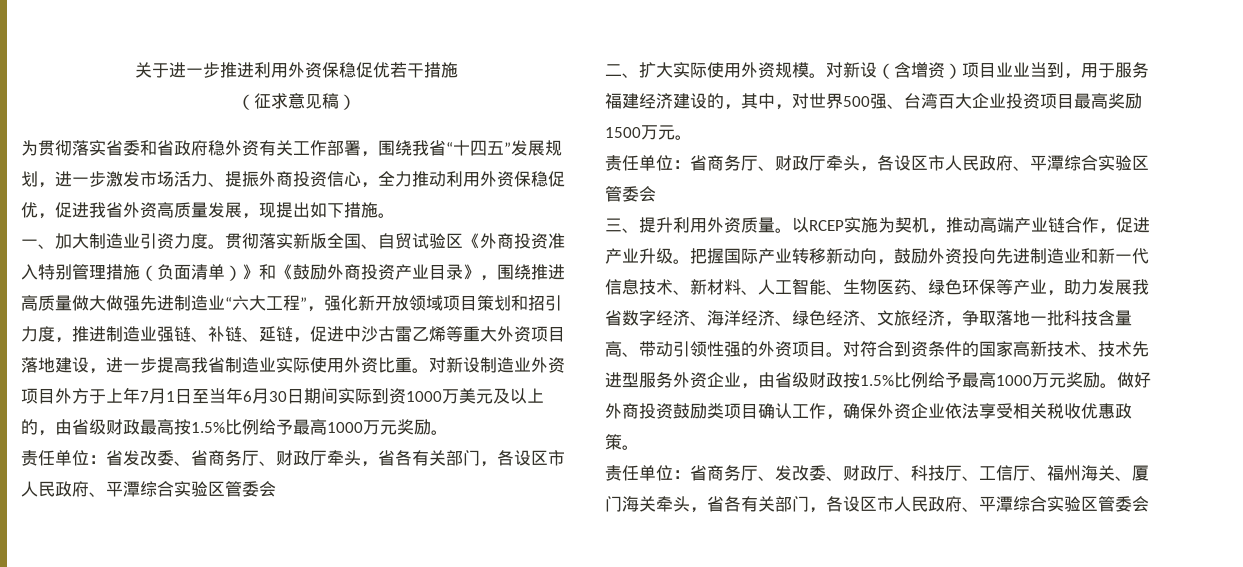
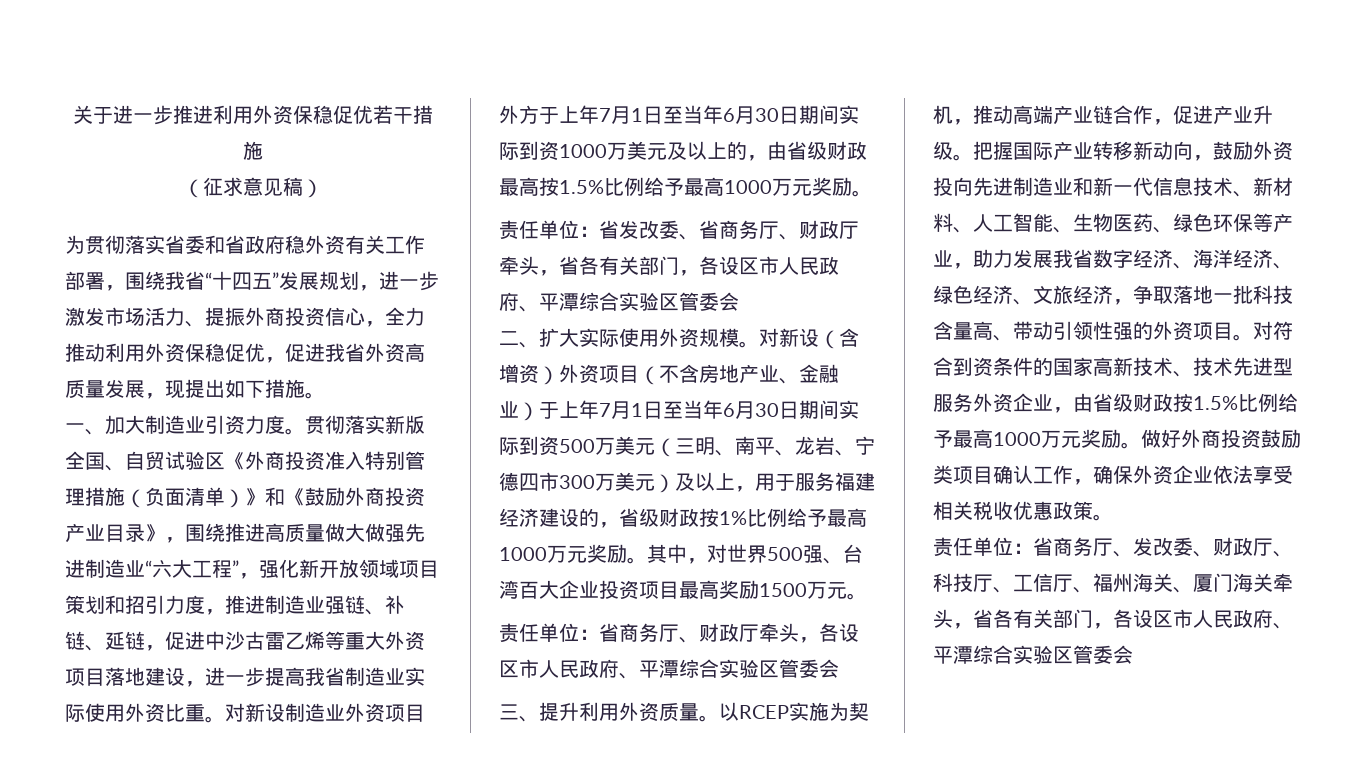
[962,62,1064,78] 项目业业当到 -> [559,364,839,385] [499,400,859,421] [499,436,875,457] [499,472,735,493] 外资项目（不含房地产业、金融业）于上年7月1日至当年6月30日期间实际到资500万美元（三明、南平、龙岩、宁德四市300万美元）及以上
(741, 107) none -> [619,508,867,527] [499,544,647,564] 省级财政按1%比例给予最高1000万元奖励。

